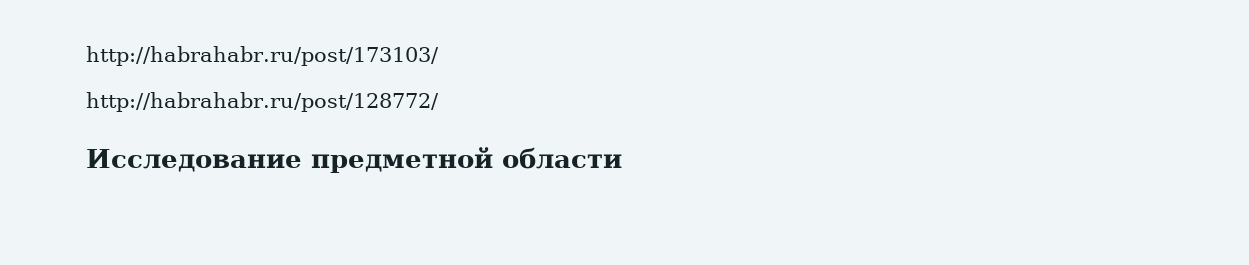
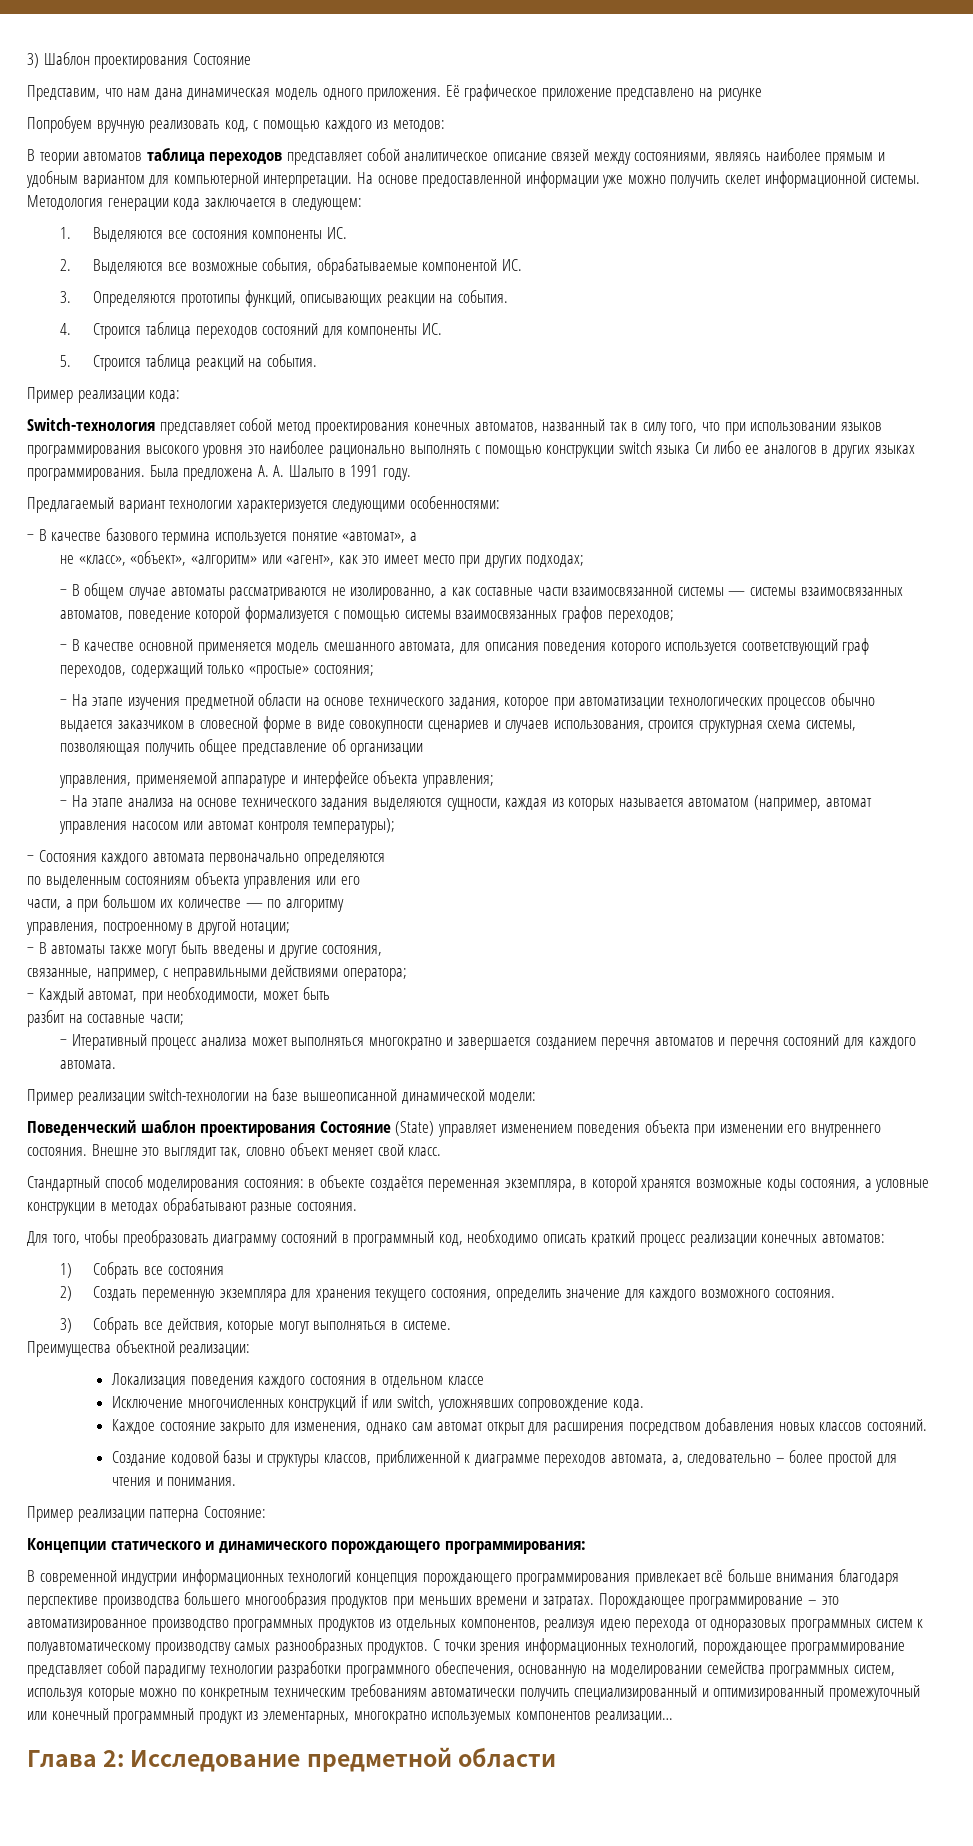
[86,46,439,66] [86,92,439,112] http://habrahabr.ru/post/173103/ // http://habrahabr.ru/post/128772/ // -> [27,52,251,69] [27,84,762,101] [27,116,445,133] [27,148,885,165] [26,171,921,188] [27,195,362,211] [60,227,347,242] [60,258,522,275] [60,290,508,307] [60,322,442,339] [60,354,317,371] [27,387,181,403] [27,418,882,435] [27,441,915,458] [27,465,411,481] [27,496,500,513] [27,528,417,545] [60,551,585,568] [60,583,903,600] [60,606,674,623] [60,638,870,655] [60,662,374,678] [60,693,876,710] [60,716,857,733] [60,739,424,756] [59,771,494,788] [60,795,872,811] [59,818,396,834] [27,850,385,866] [27,872,360,889] [27,895,344,912] [26,919,291,935] [27,941,383,958] [27,965,407,981] [27,987,330,1004] [27,1010,184,1027] [60,1034,916,1050] [60,1060,117,1069] [27,1088,537,1105] [27,1120,882,1137] [27,1143,442,1159] [27,1175,930,1192] [27,1198,357,1215] [27,1230,885,1247] [60,1262,224,1279] [60,1286,835,1302] [60,1317,451,1334] [27,1340,251,1357] [111,1373,484,1388] [112,1395,644,1412] [112,1418,927,1435] [112,1450,897,1467] [112,1477,237,1486] [27,1506,266,1522] [27,1538,586,1554] [27,1569,900,1586] [27,1592,839,1609] [27,1619,924,1632] [27,1638,906,1655] [27,1661,896,1678] [27,1684,921,1701] [27,1708,674,1724] [27,1750,125,1767] 3) Шаблон проектирования Состояние // Представим, что нам дана динамическая модель одного приложения. Её графическое приложение представлено на рисунке // Попробуем вручную реализовать код, с помощью каждого из методов: // В теории автоматов таблица переходов представляет собой аналитическое описание связей между состояниями, являясь наиболее прямым и удобным вариантом для компьютерной интерпретации. На основе предоставленной информации уже можно получить скелет информационной системы. Методология генерации кода заключается в следующем: // 1. Выделяются все состояния компоненты ИС. // 2. Выделяются все возможные события, обрабатываемые компонентой ИС. // 3. Определяются прототипы функций, описывающих реакции на события. // 4. Строится таблица переходов состояний для компоненты ИС. // 5. Строится таблица реакций на события. // Пример реализации кода: // Switch-технология представляет собой метод проектирования конечных автоматов, названный так в силу того, что при использовании языков программирования высокого уровня это наиболее рационально выполнять с помощью конструкции switch языка Си либо ее аналогов в других языках программирования. Была предложена А. А. Шалыто в 1991 году. // Предлагаемый вариант технологии характеризуется следующими особенностями: // − В качестве базового термина используется понятие «автомат», а // не «класс», «объект», «алгоритм» или «агент», как это имеет место при других подходах; // − В общем случае автоматы рассматриваются не изолированно, а как составные части взаимосвязанной системы — системы взаимосвязанных автоматов, поведение которой формализуется с помощью системы взаимосвязанных графов переходов; // − В качестве основной применяется модель смешанного автомата, для описания поведения которого используется соответствующий граф переходов, содержащий только «простые» состояния; // − На этапе изучения предметной области на основе технического задания, которое при автоматизации технологических процессов обычно выдается заказчиком в словесной форме в виде совокупности сценариев и случаев использования, строится структурная схема системы, позволяющая получить общее представление об организации // управления, применяемой аппаратуре и интерфейсе объекта управления; // − На этапе анализа на основе технического задания выделяются сущности, каждая из которых называется автоматом (например, автомат управления насосом или автомат контроля температуры); // − Состояния каждого автомата первоначально определяются // по выделенным состояниям объекта управления или его // части, а при большом их количестве — по алгоритму // управления, построенному в другой нотации; // − В автоматы также могут быть введены и другие состояния, // связанные, например, с неправильными действиями оператора; // − Каждый автомат, при необходимости, может быть // разбит на составные части; // − Итеративный процесс анализа может выполняться многократно и завершается созданием перечня автоматов и перечня состояний для каждого автомата. // Пример реализации switch-технологии на базе вышеописанной динамической модели: // Поведенческий шаблон проектирования Состояние (State) управляет изменением поведения объекта при изменении его внутреннего состояния. Внешне это выглядит так, словно объект меняет свой класс. // Стандартный способ моделирования состояния: в объекте создаётся переменная экземпляра, в которой хранятся возможные коды состояния, а условные конструкции в методах обрабатывают разные состояния. // Для того, чтобы преобразовать диаграмму состояний в программный код, необходимо описать краткий процесс реализации конечных автоматов: // 1) Собрать все состояния // 2) Создать переменную экземпляра для хранения текущего состояния, определить значение для каждого возможного состояния. // 3) Собрать все действия, которые могут выполняться в системе. // Преимущества объектной реализации: // Локализация поведения каждого состояния в отдельном классе // Исключение многочисленных конструкций if или switch, усложнявших сопровождение кода. // Каждое состояние закрыто для изменения, однако сам автомат открыт для расширения посредством добавления новых классов состояний. // Создание кодовой базы и структуры классов, приближенной к диаграмме переходов автомата, а, следовательно – более простой для чтения и понимания. // Пример реализации паттерна Состояние: // Концепции статического и динамического порождающего программирования: // В современной индустрии информационных технологий концепция порождающего программирования привлекает всё больше внимания благодаря перспективе производства большего многообразия продуктов при меньших времени и затратах. Порождающее программирование – это автоматизированное производство программных продуктов из отдельных компонентов, реализуя идею перехода от одноразовых программных систем к полуавтоматическому производству самых разнообразных продуктов. С точки зрения информационных технологий, порождающее программирование представляет собой парадигму технологии разработки программного обеспечения, основанную на моделировании семейства программных систем, используя которые можно по конкретным техническим требованиям автоматически получить специализированный и оптимизированный промежуточный или конечный программный продукт из элементарных, многократно используемых компонентов реализации… // Глава 2:

